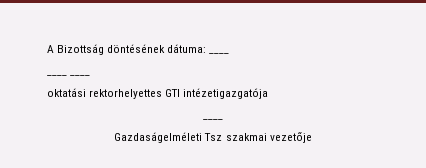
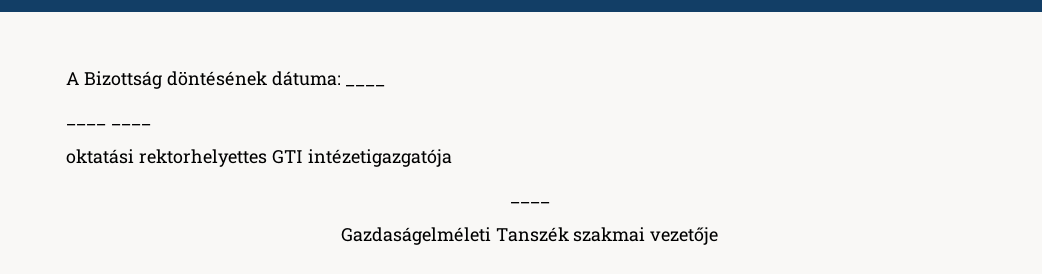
[204,133,223,141] Tsz -> [495,227,569,242] Tanszék

